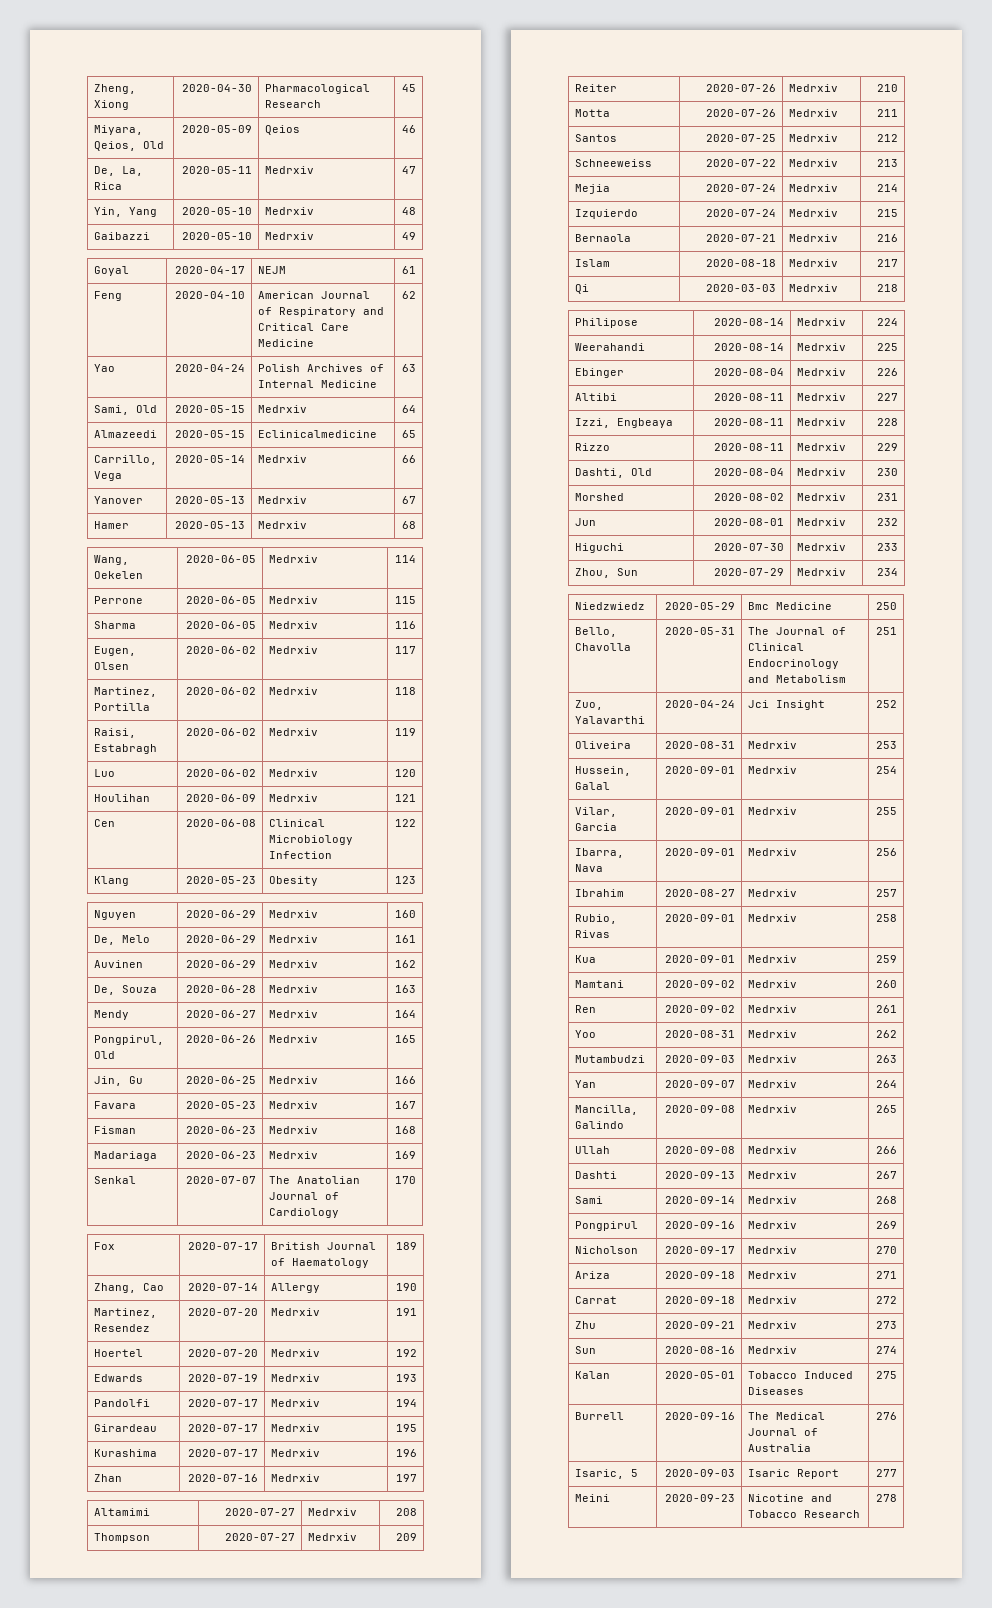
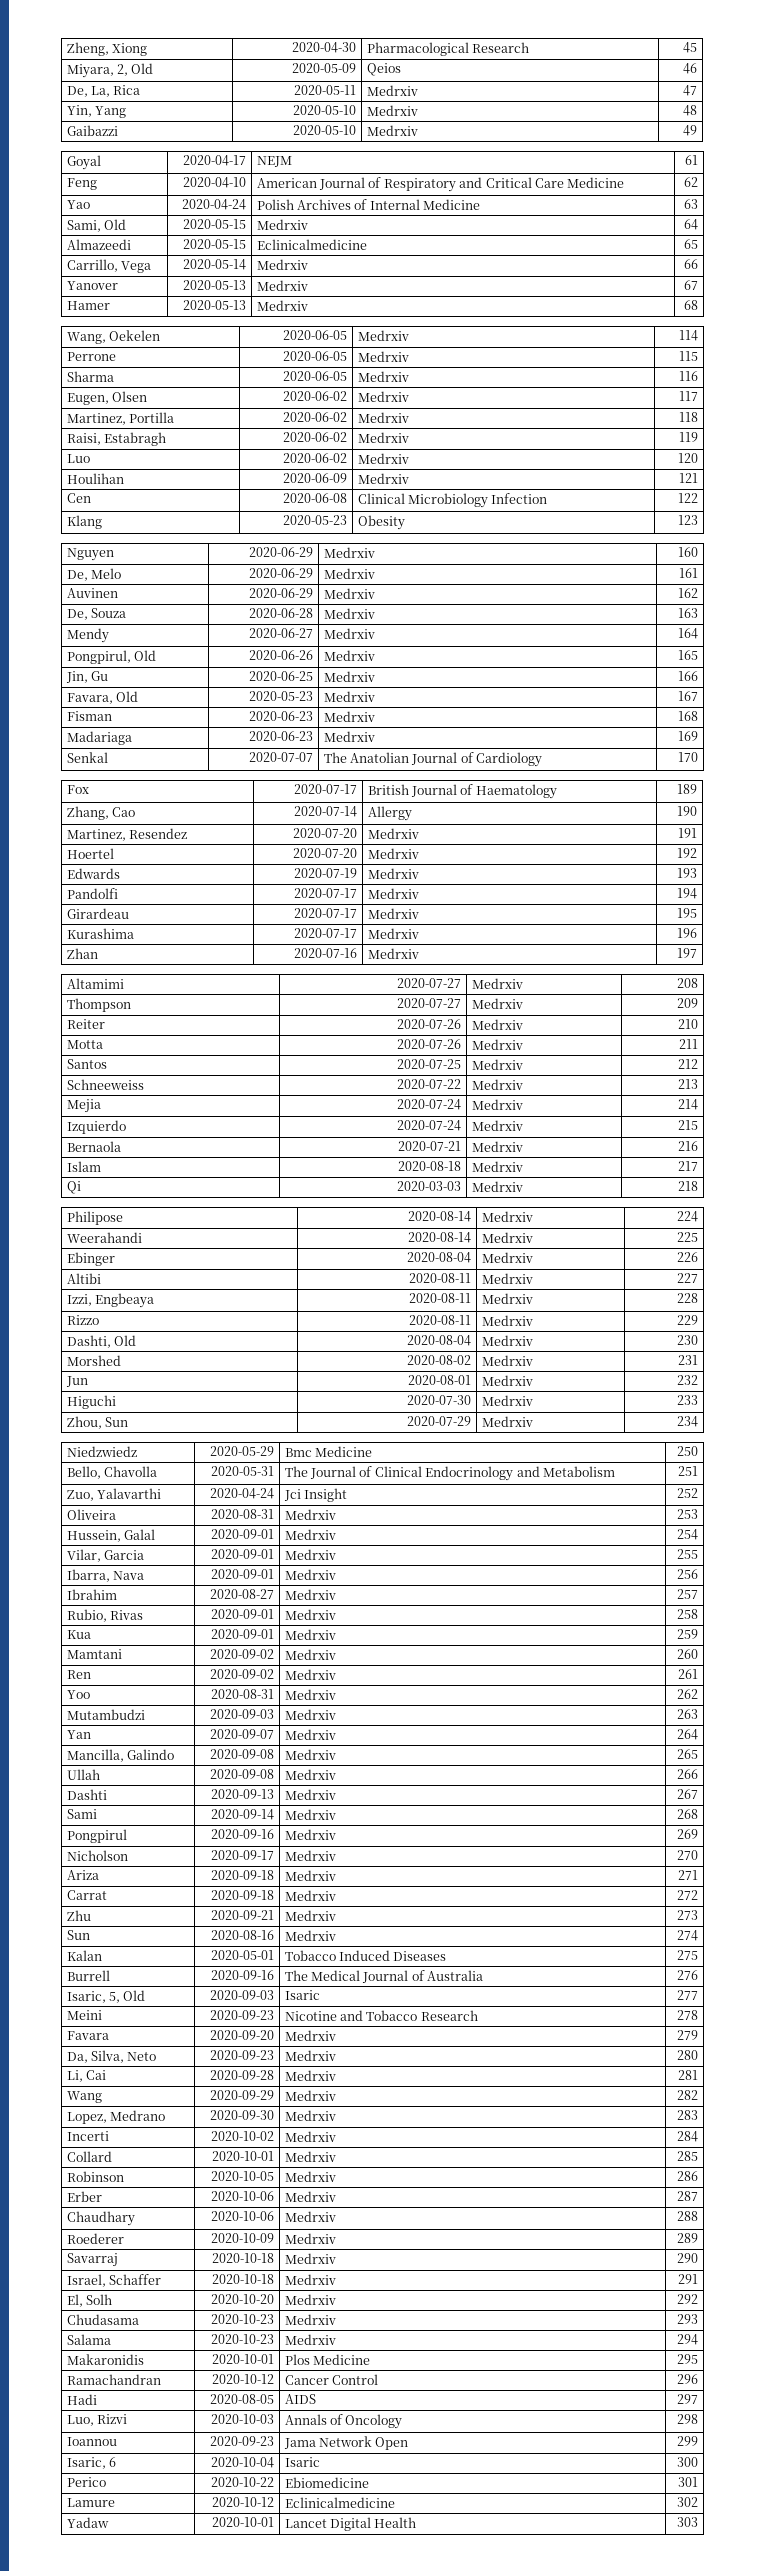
[93,141,136,151] Qeios, -> [117,64,129,76] 2,
[93,1101,136,1109] Favara -> [66,691,139,704] Favara, Old
[630,1469,638,1477] 5 -> [109,1990,146,2003] 5, Old
[796,1469,839,1479] Report -> (320, 1995) none
(898, 1498) none -> [66,2031,109,2040] [210,2030,275,2040] [284,2030,336,2041] [677,2030,699,2040] [66,2050,157,2063] [210,2050,275,2060] [284,2050,336,2061] [677,2050,699,2060] [66,2070,107,2082] [210,2070,275,2080] [284,2070,336,2081] [678,2070,699,2080] [66,2091,102,2103] [210,2090,275,2100] [284,2090,336,2101] [677,2090,699,2100] [66,2110,166,2124] [210,2110,275,2120] [284,2110,336,2121] [677,2110,699,2120] [66,2131,109,2141] [211,2131,275,2141] [284,2131,336,2142] [677,2131,699,2142] [66,2151,112,2162] [212,2151,275,2161] [284,2151,336,2162] [677,2151,699,2161] [66,2171,124,2182] [211,2171,275,2181] [284,2171,336,2182] [677,2171,699,2181] [66,2191,102,2202] [211,2191,275,2201] [284,2191,336,2202] [677,2191,699,2201] [66,2211,135,2226] [211,2211,275,2221] [284,2211,336,2222] [677,2211,699,2221] [66,2233,124,2244] [211,2233,275,2243] [284,2233,336,2244] [677,2233,699,2243] [66,2253,118,2267] [212,2253,275,2263] [284,2253,336,2264] [677,2253,699,2263] [66,2274,162,2287] [212,2274,275,2284] [284,2274,336,2285] [678,2274,699,2284] [66,2294,113,2307] [211,2294,275,2304] [284,2294,336,2305] [677,2294,699,2304] [66,2314,139,2325] [211,2314,275,2324] [284,2314,336,2325] [677,2314,699,2324] [66,2334,111,2345] [211,2334,275,2344] [284,2334,336,2345] [677,2334,699,2345] [66,2354,144,2365] [212,2354,275,2364] [284,2354,371,2365] [677,2354,699,2364] [66,2374,161,2385] [212,2374,275,2384] [284,2374,379,2385] [677,2374,699,2384] [66,2394,97,2405] [210,2394,275,2404] [284,2394,316,2404] [677,2394,699,2404] [66,2414,128,2426] [211,2414,275,2424] [284,2414,403,2429] [677,2414,699,2424] [66,2437,117,2446] [210,2436,275,2446] [283,2436,409,2450] [677,2436,699,2446] [66,2457,117,2469] [211,2457,275,2468] [284,2457,320,2467] [677,2457,699,2467] [66,2477,106,2487] [211,2477,275,2487] [284,2477,369,2488] [678,2477,699,2487] [66,2498,115,2507] [212,2497,275,2507] [284,2497,395,2508] [677,2497,699,2507] [66,2517,109,2528] [212,2517,275,2527] [284,2517,417,2531] [677,2517,699,2527] // Favara | 2020-09-20 | Medrxiv | 279 // Da, Silva, Neto | 2020-09-23 | Medrxiv | 280 // Li, Cai | 2020-09-28 | Medrxiv | 281 // Wang | 2020-09-29 | Medrxiv | 282 // Lopez, Medrano | 2020-09-30 | Medrxiv | 283 // Incerti | 2020-10-02 | Medrxiv | 284 // Collard | 2020-10-01 | Medrxiv | 285 // Robinson | 2020-10-05 | Medrxiv | 286 // Erber | 2020-10-06 | Medrxiv | 287 // Chaudhary | 2020-10-06 | Medrxiv | 288 // Roederer | 2020-10-09 | Medrxiv | 289 // Savarraj | 2020-10-18 | Medrxiv | 290 // Israel, Schaffer | 2020-10-18 | Medrxiv | 291 // El, Solh | 2020-10-20 | Medrxiv | 292 // Chudasama | 2020-10-23 | Medrxiv | 293 // Salama | 2020-10-23 | Medrxiv | 294 // Makaronidis | 2020-10-01 | Plos Medicine | 295 // Ramachandran | 2020-10-12 | Cancer Control | 296 // Hadi | 2020-08-05 | AIDS | 297 // Luo, Rizvi | 2020-10-03 | Annals of Oncology | 298 // Ioannou | 2020-09-23 | Jama Network Open | 299 // Isaric, 6 | 2020-10-04 | Isaric | 300 // Perico | 2020-10-22 | Ebiomedicine | 301 // Lamure | 2020-10-12 | Eclinicalmedicine | 302 // Yadaw | 2020-10-01 | Lancet Digital Health | 303

